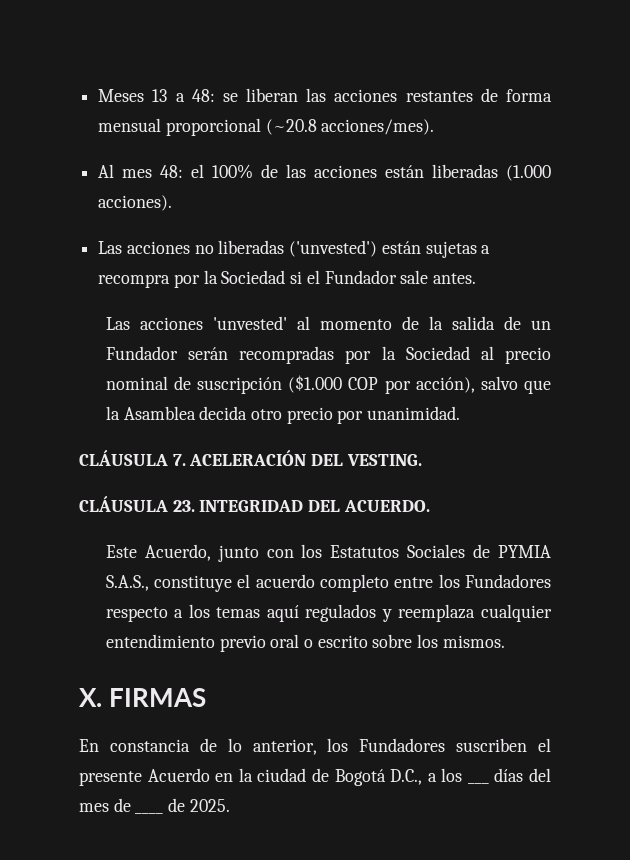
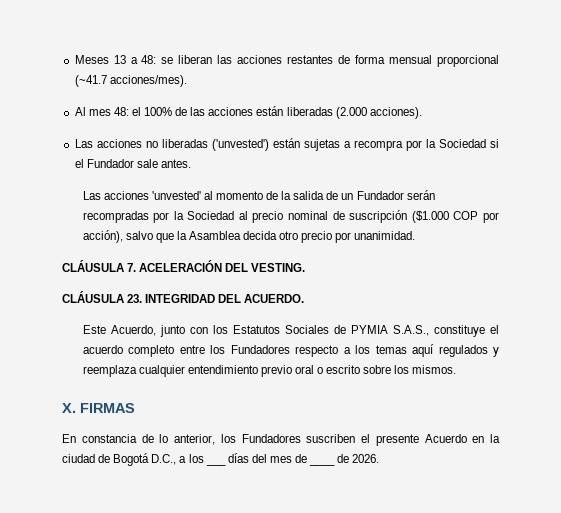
[265,119,317,135] (~20.8 -> [74,75,107,87] (~41.7
[506,165,551,181] (1.000 -> [335,107,367,119] (2.000
[189,799,230,812] 2025. -> [352,454,380,463] 2026.

